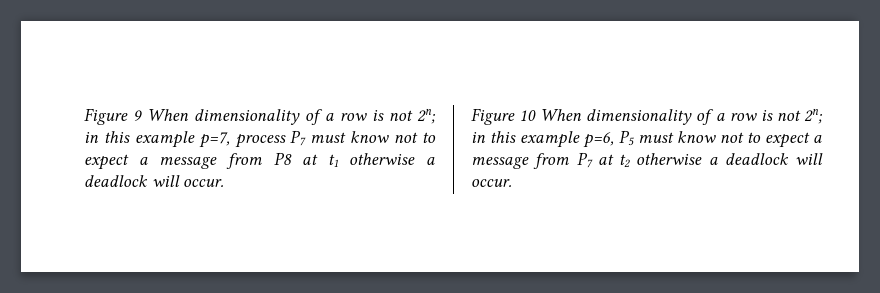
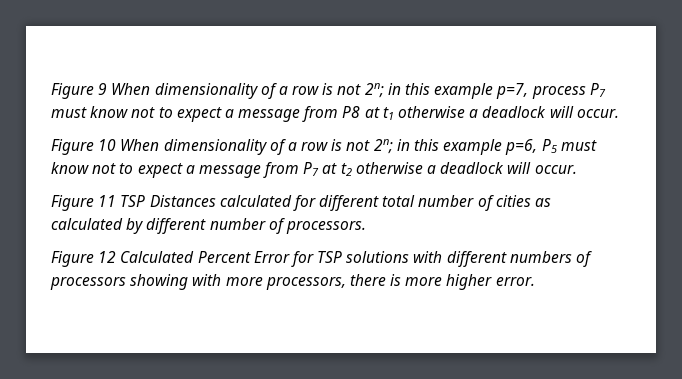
(512, 183) none -> [51,195,552,211] [51,218,366,234] [51,251,593,267] [50,274,535,290] // Figure 11 TSP Distances calculated for different total number of cities as calculated by different number of processors. // Figure 12 Calculated Percent Error for TSP solutions with different numbers of processors showing with more processors, there is more higher error.

